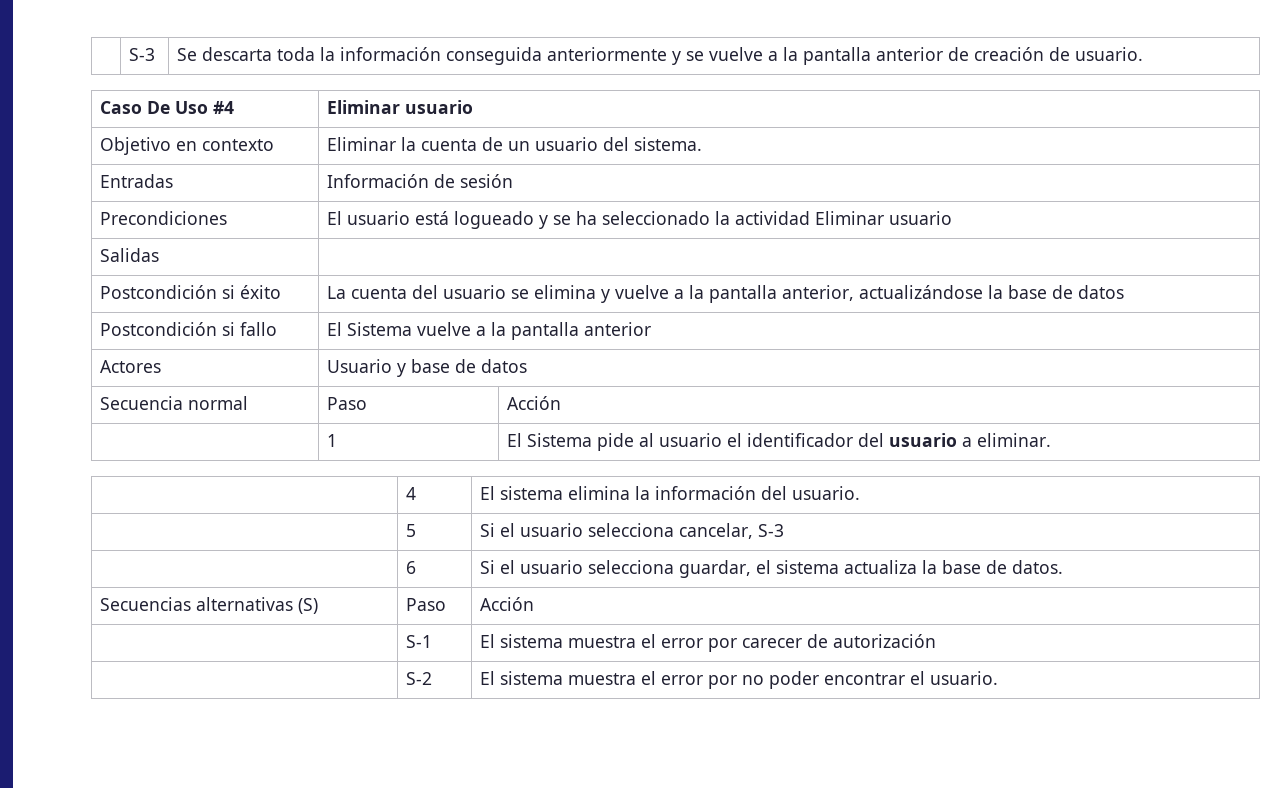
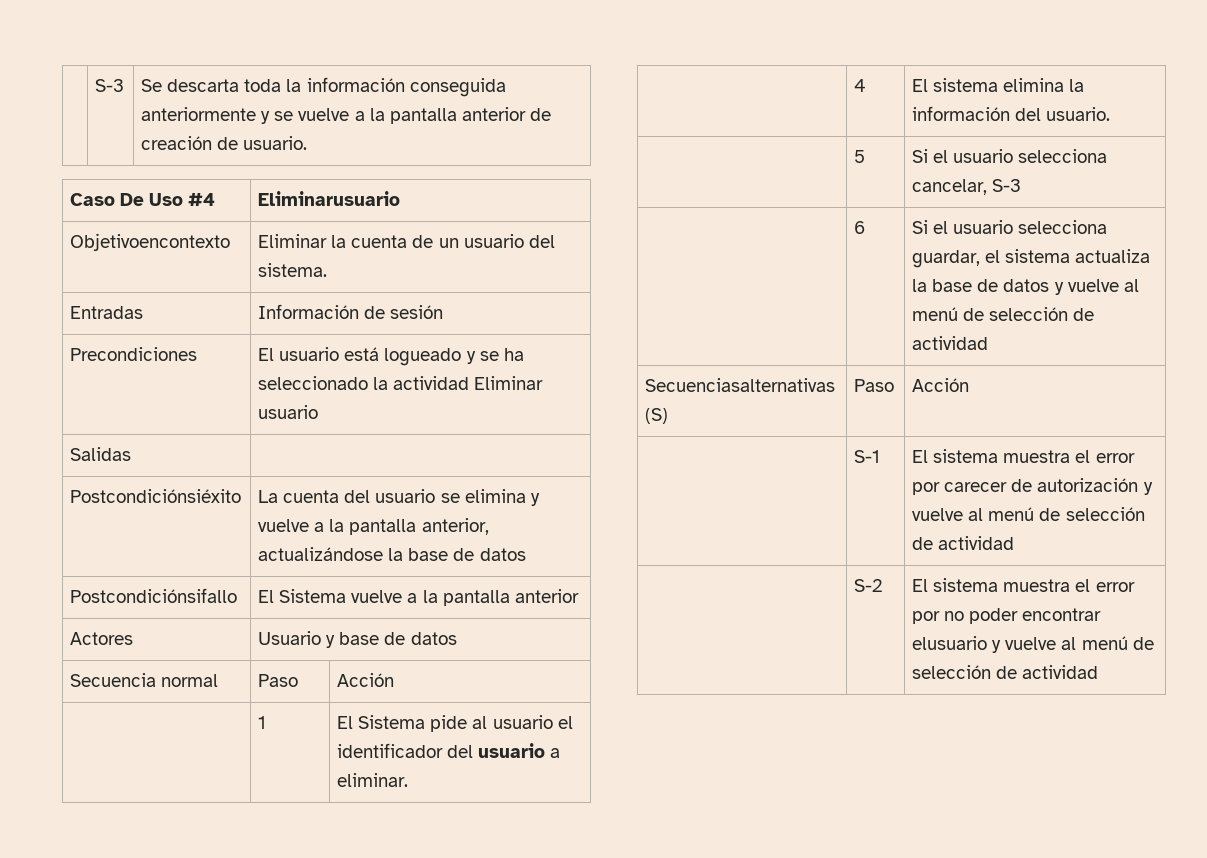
[326,100,473,114] [99,137,274,155] Eliminar usuario // Objetivo en contexto -> [258,191,401,206] [70,233,231,251] Eliminarusuario // Objetivoencontexto
[99,285,281,299] Postcondición si éxito -> [70,489,242,503] Postcondiciónsiéxito
[99,322,277,336] Postcondición si fallo -> [70,588,238,603] Postcondiciónsifallo
[1011,560,1063,574] [99,597,293,611] datos. // Secuencias alternativas -> [1003,279,1139,295] [912,307,1095,321] [912,336,989,350] [645,378,836,392] datos y vuelve al menú de selección de actividad // Secuenciasalternativas
(936, 641) none -> [1143,482,1153,495] [912,507,1145,521] [912,536,1015,550] y vuelve al menú de selección de actividad
[909,671,998,685] el usuario. -> [912,636,1154,653] [912,665,1099,679] elusuario y vuelve al menú de selección de actividad

